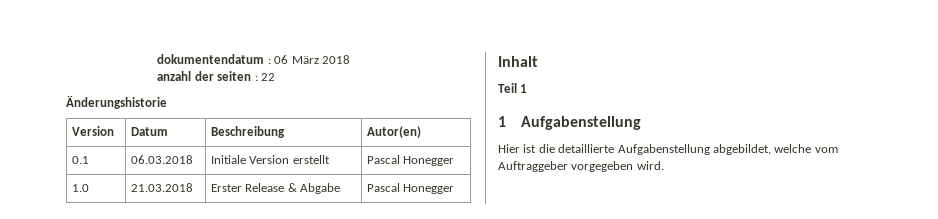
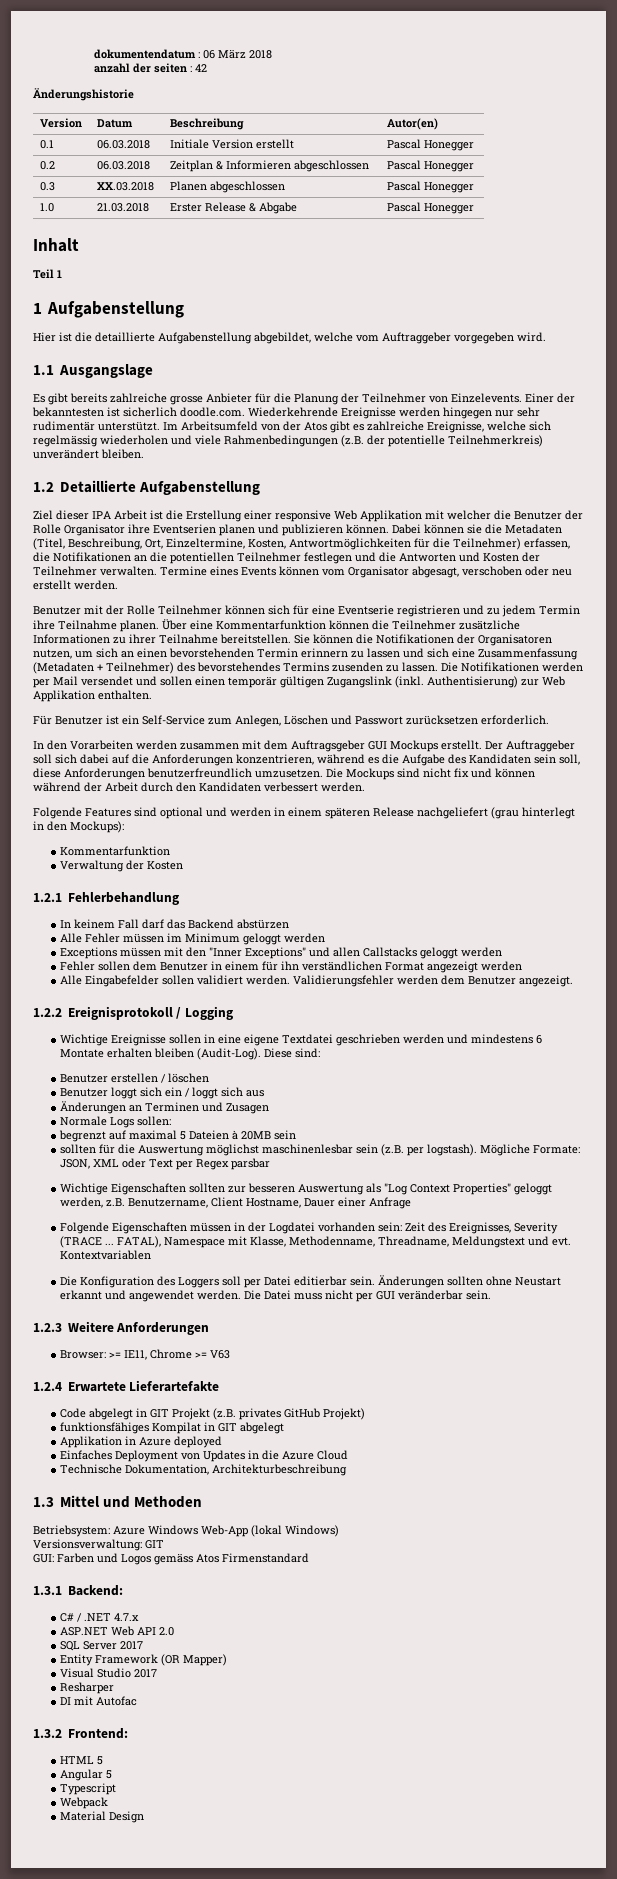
[260,73,275,81] 22 -> [195,64,208,72] 42
(455, 161) none -> [40,161,56,170] [97,161,151,170] [170,160,370,172] [387,160,475,172] [40,182,56,191] [97,182,155,191] [170,181,286,193] [387,181,475,193] // 0.2 | 06.03.2018 | Zeitplan & Informieren abgeschlossen | Pascal Honegger // 0.3 | XX.03.2018 | Planen abgeschlossen | Pascal Honegger
(664, 165) none -> [33,364,153,378] [33,393,575,405] [32,407,540,419] [33,421,551,433] [33,435,543,447] [33,449,144,459] [33,480,260,495] [33,510,583,522] [33,524,562,536] [33,538,570,550] [33,552,540,564] [33,566,572,578] [33,580,118,590] [33,605,580,617] [33,619,520,632] [33,634,552,646] [33,648,578,660] [33,662,583,674] [33,676,565,688] [33,690,152,702] [33,715,549,727] [33,740,575,752] [33,754,580,766] [33,768,535,780] [33,782,365,792] [33,807,575,819] [33,821,124,833] [60,846,171,856] [60,860,184,872] [33,892,179,905] [60,919,290,929] [60,933,326,945] [60,947,503,959] [60,961,523,973] [60,975,574,987] [33,1006,233,1020] [60,1034,543,1046] [60,1048,321,1060] [60,1073,210,1083] [60,1087,265,1099] [60,1101,270,1114] [60,1116,172,1128] [59,1130,297,1142] [60,1144,581,1156] [60,1158,271,1170] [60,1183,553,1195] [60,1197,412,1209] [60,1222,559,1234] [60,1236,572,1248] [60,1250,152,1260] [60,1275,562,1288] [60,1290,492,1302] [33,1321,210,1335] [60,1349,231,1360] [33,1380,220,1392] [60,1408,366,1420] [60,1422,285,1434] [60,1436,223,1448] [60,1450,349,1462] [60,1464,348,1476] [33,1495,202,1508] [33,1525,339,1537] [33,1539,164,1551] [33,1553,309,1565] [33,1585,123,1596] [60,1613,140,1622] [60,1626,175,1636] [60,1641,144,1651] [60,1654,228,1666] [60,1668,158,1678] [60,1682,115,1694] [60,1696,138,1706] [33,1728,128,1739] [60,1756,104,1765] [60,1769,113,1781] [60,1783,117,1795] [60,1797,109,1809] [60,1811,145,1823] // 1.1 Ausgangslage // Es gibt bereits zahlreiche grosse Anbieter für die Planung der Teilnehmer von Einzelevents. Einer der bekanntesten ist sicherlich doodle.com. Wiederkehrende Ereignisse werden hingegen nur sehr rudimentär unterstützt. Im Arbeitsumfeld von der Atos gibt es zahlreiche Ereignisse, welche sich regelmässig wiederholen und viele Rahmenbedingungen (z.B. der potentielle Teilnehmerkreis) unverändert bleiben. // 1.2 Detaillierte Aufgabenstellung // Ziel dieser IPA Arbeit ist die Erstellung einer responsive Web Applikation mit welcher die Benutzer der Rolle Organisator ihre Eventserien planen und publizieren können. Dabei können sie die Metadaten (Titel, Beschreibung, Ort, Einzeltermine, Kosten, Antwortmöglichkeiten für die Teilnehmer) erfassen, die Notifikationen an die potentiellen Teilnehmer festlegen und die Antworten und Kosten der Teilnehmer verwalten. Termine eines Events können vom Organisator abgesagt, verschoben oder neu erstellt werden. // Benutzer mit der Rolle Teilnehmer können sich für eine Eventserie registrieren und zu jedem Termin ihre Teilnahme planen. Über eine Kommentarfunktion können die Teilnehmer zusätzliche Informationen zu ihrer Teilnahme bereitstellen. Sie können die Notifikationen der Organisatoren nutzen, um sich an einen bevorstehenden Termin erinnern zu lassen und sich eine Zusammenfassung (Metadaten + Teilnehmer) des bevorstehendes Termins zusenden zu lassen. Die Notifikationen werden per Mail versendet und sollen einen temporär gültigen Zugangslink (inkl. Authentisierung) zur Web Applikation enthalten. // Für Benutzer ist ein Self-Service zum Anlegen, Löschen und Passwort zurücksetzen erforderlich. // In den Vorarbeiten werden zusammen mit dem Auftragsgeber GUI Mockups erstellt. Der Auftraggeber soll sich dabei auf die Anforderungen konzentrieren, während es die Aufgabe des Kandidaten sein soll, diese Anforderungen benutzerfreundlich umzusetzen. Die Mockups sind nicht fix und können während der Arbeit durch den Kandidaten verbessert werden. // Folgende Features sind optional und werden in einem späteren Release nachgeliefert (grau hinterlegt in den Mockups): // Kommentarfunktion // Verwaltung der Kosten // 1.2.1 Fehlerbehandlung // In keinem Fall darf das Backend abstürzen // Alle Fehler müssen im Minimum geloggt werden // Exceptions müssen mit den "Inner Exceptions" und allen Callstacks geloggt werden // Fehler sollen dem Benutzer in einem für ihn verständlichen Format angezeigt werden // Alle Eingabefelder sollen validiert werden. Validierungsfehler werden dem Benutzer angezeigt. // 1.2.2 Ereignisprotokoll / Logging // Wichtige Ereignisse sollen in eine eigene Textdatei geschrieben werden und mindestens 6 Montate erhalten bleiben (Audit-Log). Diese sind: // Benutzer erstellen / löschen // Benutzer loggt sich ein / loggt sich aus // Änderungen an Terminen und Zusagen // Normale Logs sollen: // begrenzt auf maximal 5 Dateien à 20MB sein // sollten für die Auswertung möglichst maschinenlesbar sein (z.B. per logstash). Mögliche Formate: JSON, XML oder Text per Regex parsbar // Wichtige Eigenschaften sollten zur besseren Auswertung als "Log Context Properties" geloggt werden, z.B. Benutzername, Client Hostname, Dauer einer Anfrage // Folgende Eigenschaften müssen in der Logdatei vorhanden sein: Zeit des Ereignisses, Severity (TRACE ... FATAL), Namespace mit Klasse, Methodenname, Threadname, Meldungstext und evt. Kontextvariablen // Die Konfiguration des Loggers soll per Datei editierbar sein. Änderungen sollten ohne Neustart erkannt und angewendet werden. Die Datei muss nicht per GUI veränderbar sein. // 1.2.3 Weitere Anforderungen // Browser: >= IE11, Chrome >= V63 // 1.2.4 Erwartete Lieferartefakte // Code abgelegt in GIT Projekt (z.B. privates GitHub Projekt) // funktionsfähiges Kompilat in GIT abgelegt // Applikation in Azure deployed // Einfaches Deployment von Updates in die Azure Cloud // Technische Dokumentation, Architekturbeschreibung // 1.3 Mittel und Methoden // Betriebsystem: Azure Windows Web-App (lokal Windows) // Versionsverwaltung: GIT // GUI: Farben und Logos gemäss Atos Firmenstandard // 1.3.1 Backend: // C# / .NET 4.7.x // ASP.NET Web API 2.0 // SQL Server 2017 // Entity Framework (OR Mapper) // Visual Studio 2017 // Resharper // DI mit Autofac // 1.3.2 Frontend: // HTML 5 // Angular 5 // Typescript // Webpack // Material Design

